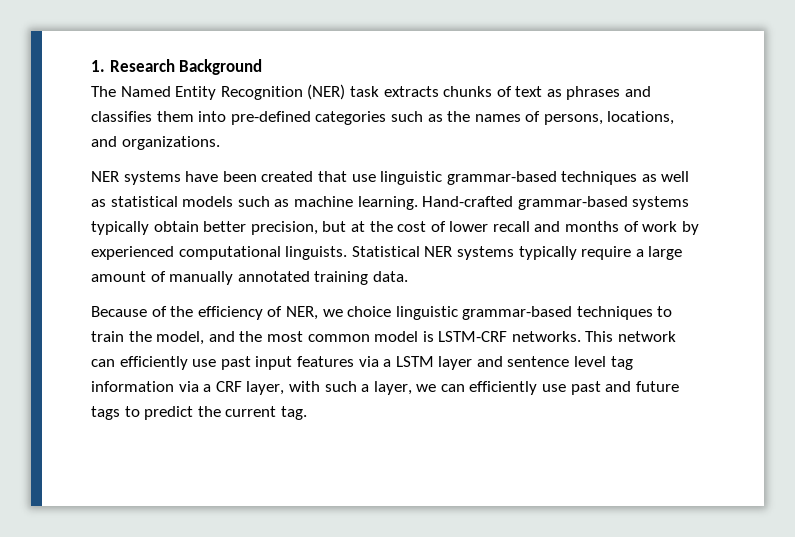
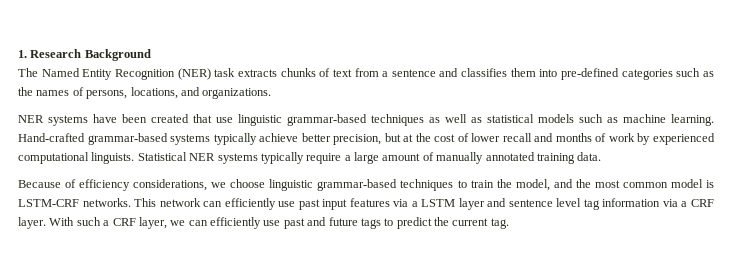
[546,86,621,100] as phrases -> [354,68,436,77] from a sentence
[153,221,199,232] obtain -> [259,133,299,142] achieve
[170,306,392,320] the efficiency of NER, we choice -> [79,179,266,191] efficiency considerations, we choose
[246,381,320,395] layer, with -> [18,217,75,229] layer. With
(370, 388) none -> [112,218,136,226] CRF

